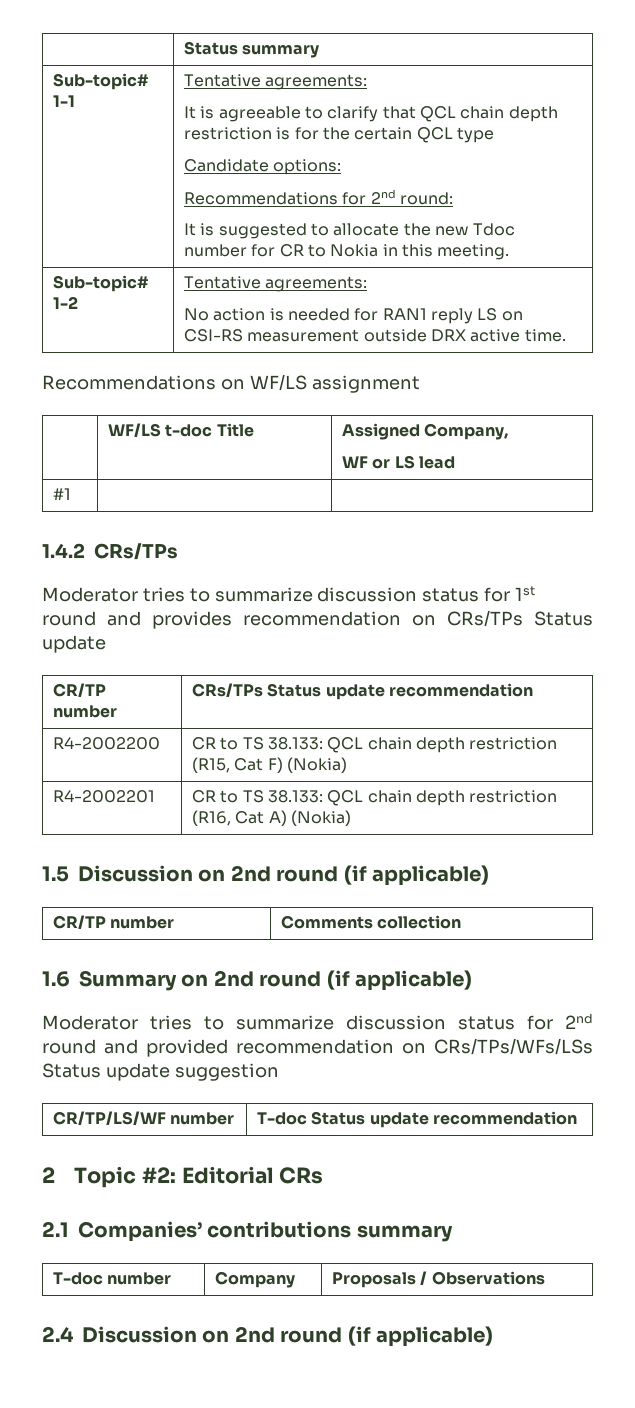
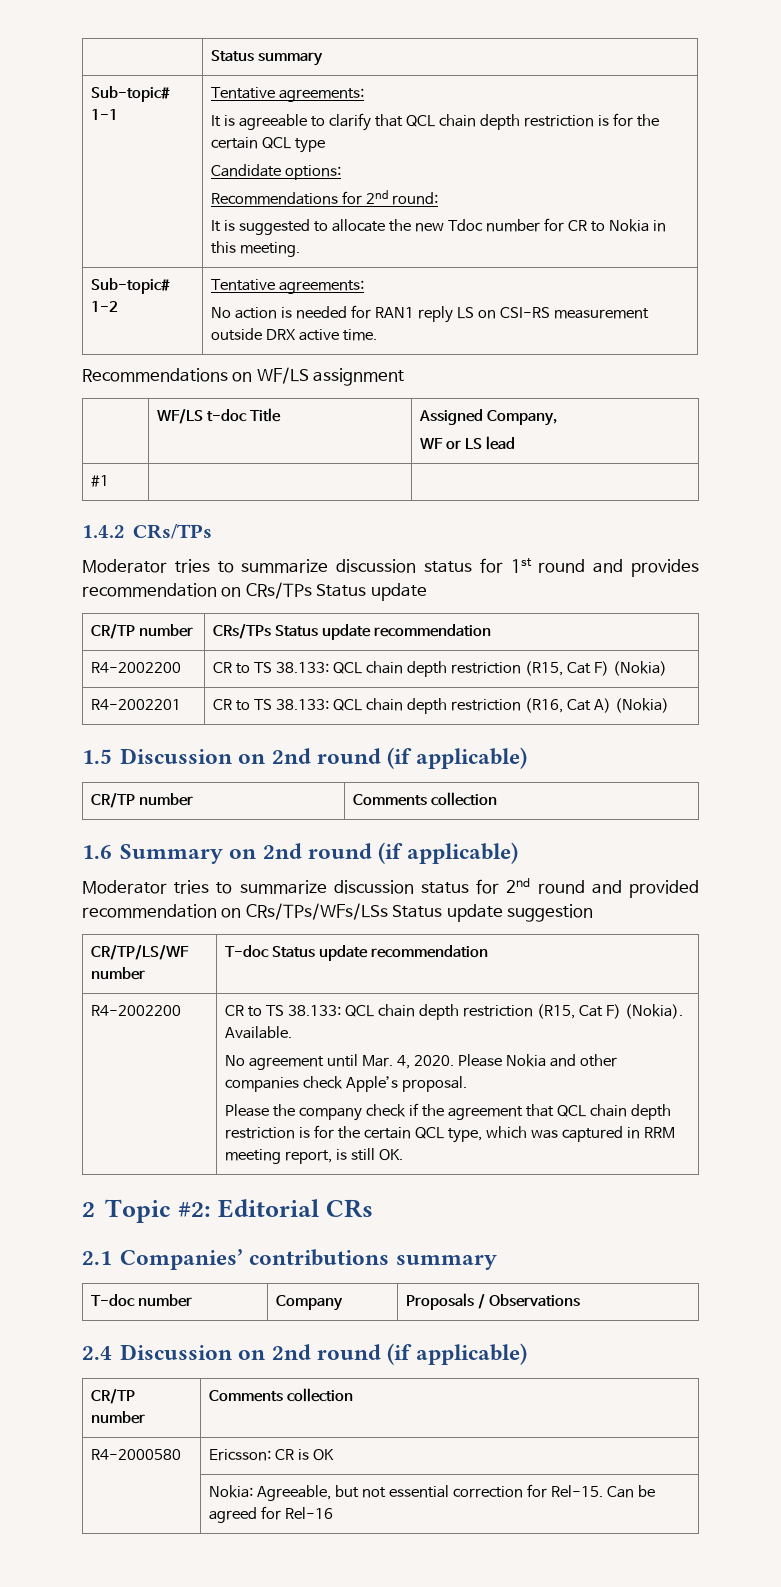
(577, 1118) none -> [90,1005,181,1016] [224,1004,684,1020] [224,1026,292,1039] [224,1054,618,1070] [224,1076,467,1092] [224,1103,672,1121] [224,1125,676,1143] [224,1148,403,1164] // R4-2002200 | CR to TS 38.133: QCL chain depth restriction (R15, Cat F) (Nokia). Available. // No agreement until Mar. 4, 2020. Please Nokia and other companies check Apple’s proposal. // Please the company check if the agreement that QCL chain depth restriction is for the certain QCL type, which was captured in RRM meeting report, is still OK.
(493, 1336) none -> [90,1389,135,1404] [90,1411,145,1424] [208,1388,353,1402] [90,1449,181,1460] [208,1449,334,1461] [208,1484,656,1501] [208,1506,333,1523] // CR/TP number | Comments collection // R4-2000580 | Ericsson: CR is OK // | Nokia: Agreeable, but not essential correction for Rel-15. Can be agreed for Rel-16

